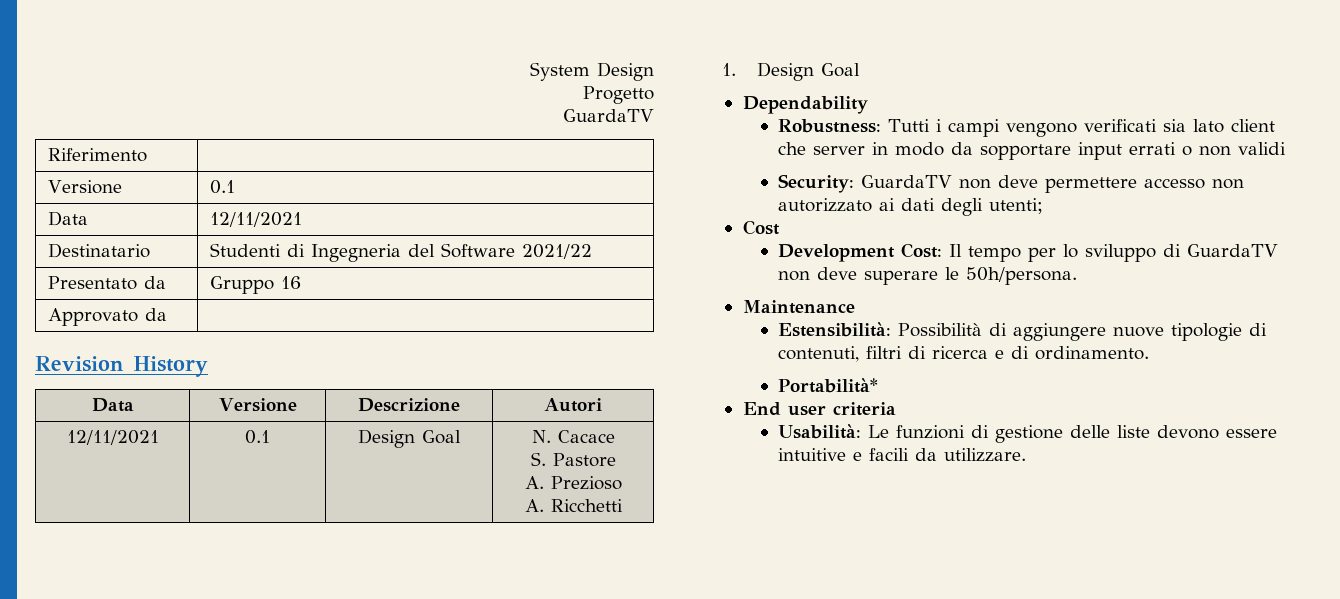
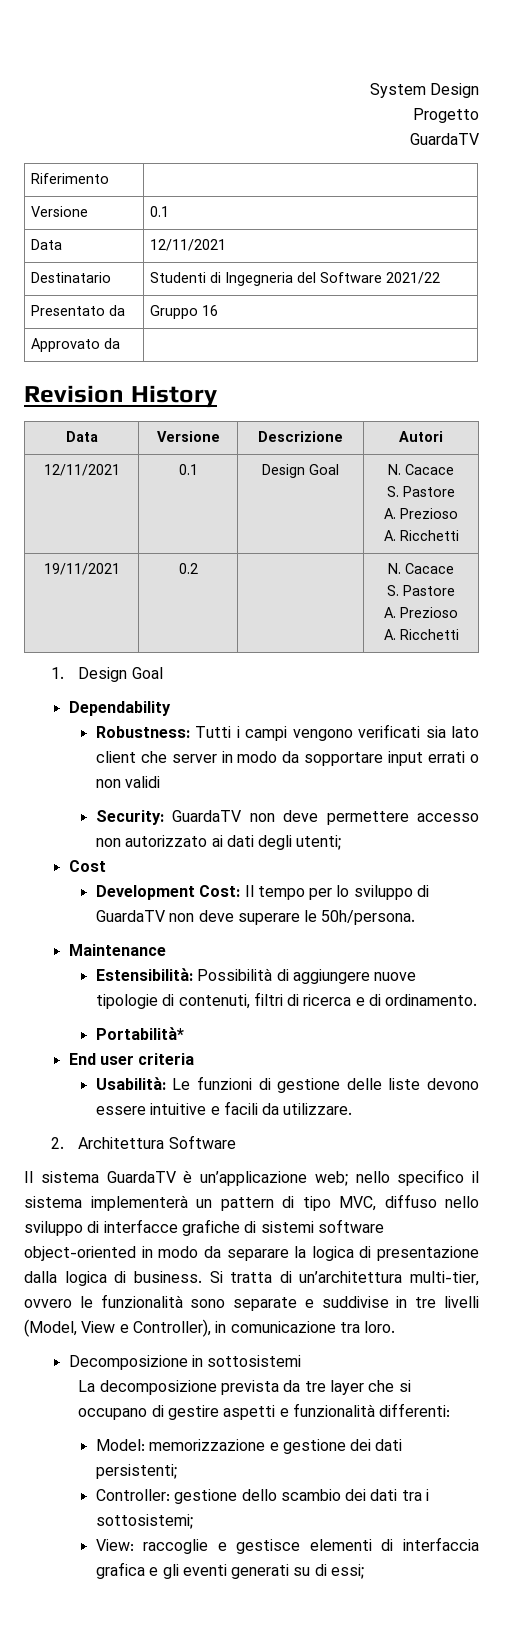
(623, 505) none -> [43,563,120,575] [178,563,198,574] [388,563,454,574] [387,585,455,596] [384,607,458,618] [383,629,459,640] // 19/11/2021 | 0.2 | | N. Cacace // S. Pastore // A. Prezioso // A. Ricchetti
(1027, 455) none -> [51,1135,236,1149] [24,1169,479,1186] [24,1194,479,1211] [24,1219,384,1236] [24,1246,479,1261] [24,1271,479,1286] [24,1294,479,1311] [24,1319,396,1337] [68,1355,302,1370] [78,1380,411,1395] [78,1403,451,1420] [95,1439,403,1454] [95,1464,177,1479] [95,1489,430,1504] [95,1514,193,1529] [95,1537,479,1554] [95,1562,365,1579] // 2. Architettura Software // Il sistema GuardaTV è un’applicazione web; nello specifico il sistema implementerà un pattern di tipo MVC, diffuso nello sviluppo di interfacce grafiche di sistemi software object-oriented in modo da separare la logica di presentazione dalla logica di business. Si tratta di un’architettura multi-tier, ovvero le funzionalità sono separate e suddivise in tre livelli (Model, View e Controller), in comunicazione tra loro. // Decomposizione in sottosistemi // La decomposizione prevista da tre layer che si occupano di gestire aspetti e funzionalità differenti: // Model: memorizzazione e gestione dei dati persistenti; // Controller: gestione dello scambio dei dati tra i sottosistemi; // View: raccoglie e gestisce elementi di interfaccia grafica e gli eventi generati su di essi;

